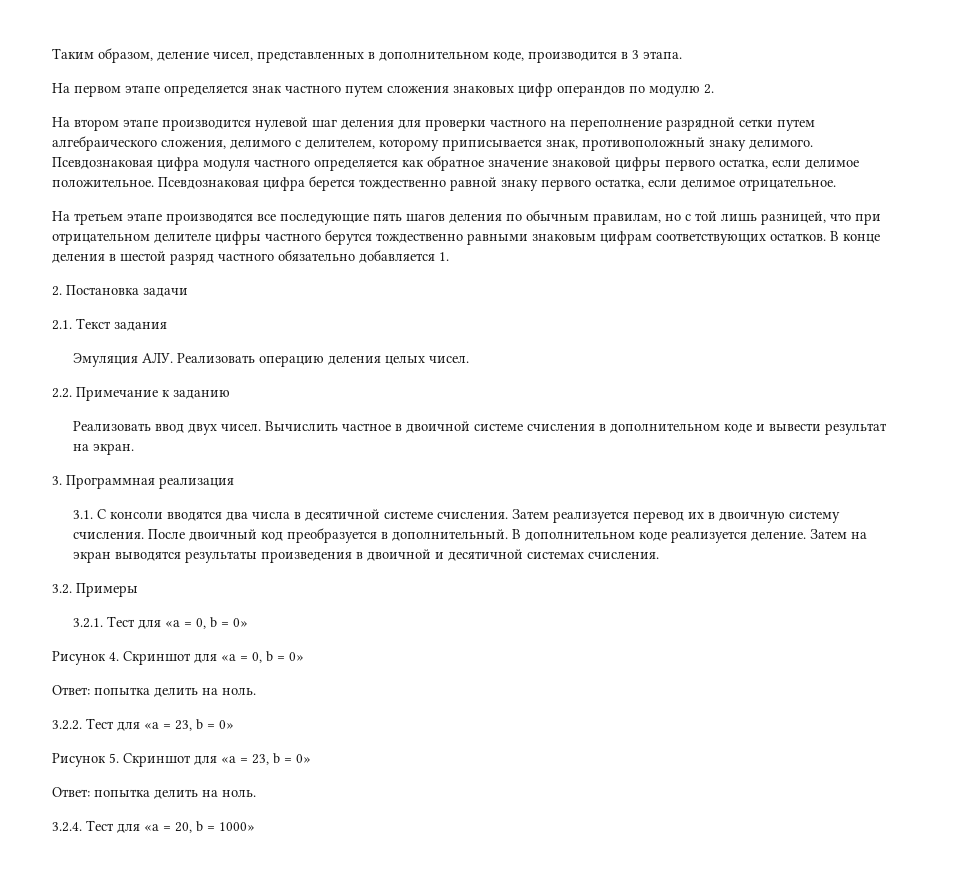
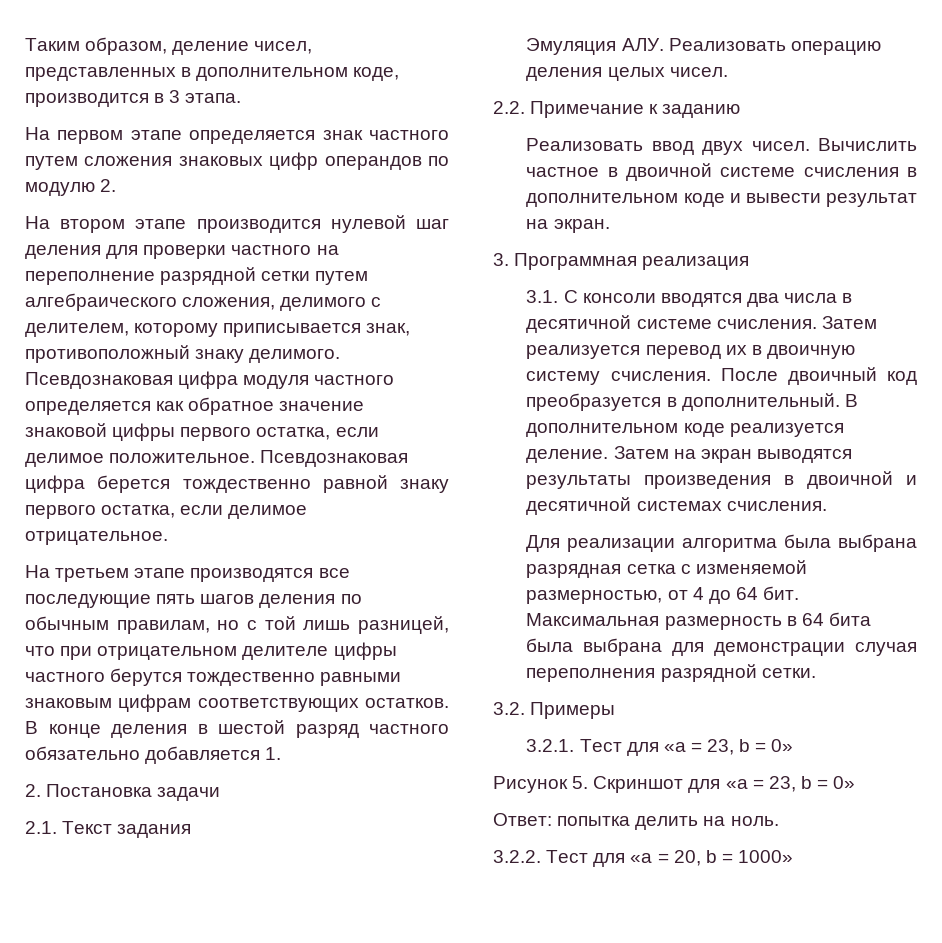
(659, 555) none -> [526,534,917,552] [526,560,807,578] [526,586,800,604] [526,612,871,630] [526,638,917,656] [526,664,816,682] // Для реализации алгоритма была выбрана разрядная сетка с изменяемой размерностью, от 4 до 64 бит. Максимальная размерность в 64 бита была выбрана для демонстрации случая переполнения разрядной сетки.
[195,617,248,629] [52,651,304,665] [52,685,256,697] [52,718,171,731] 0, b = 0» // Рисунок 4. Скриншот для «a = 0, b = 0» // Ответ: попытка делить на ноль. // 3.2.2. Тест для «a = -> (702, 747) none
[52,822,82,832] 3.2.4. -> [493,850,541,863] 3.2.2.

